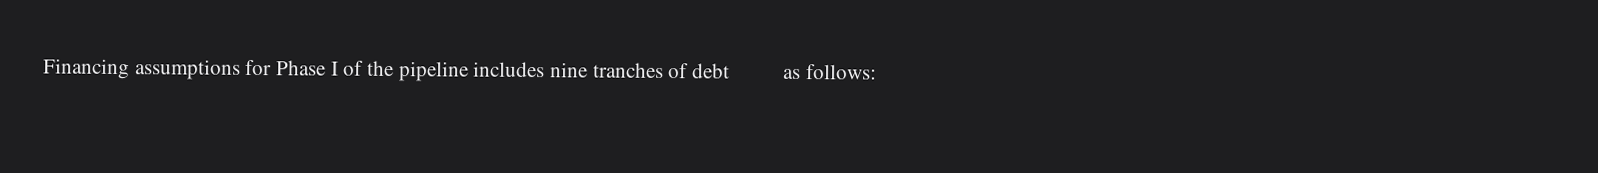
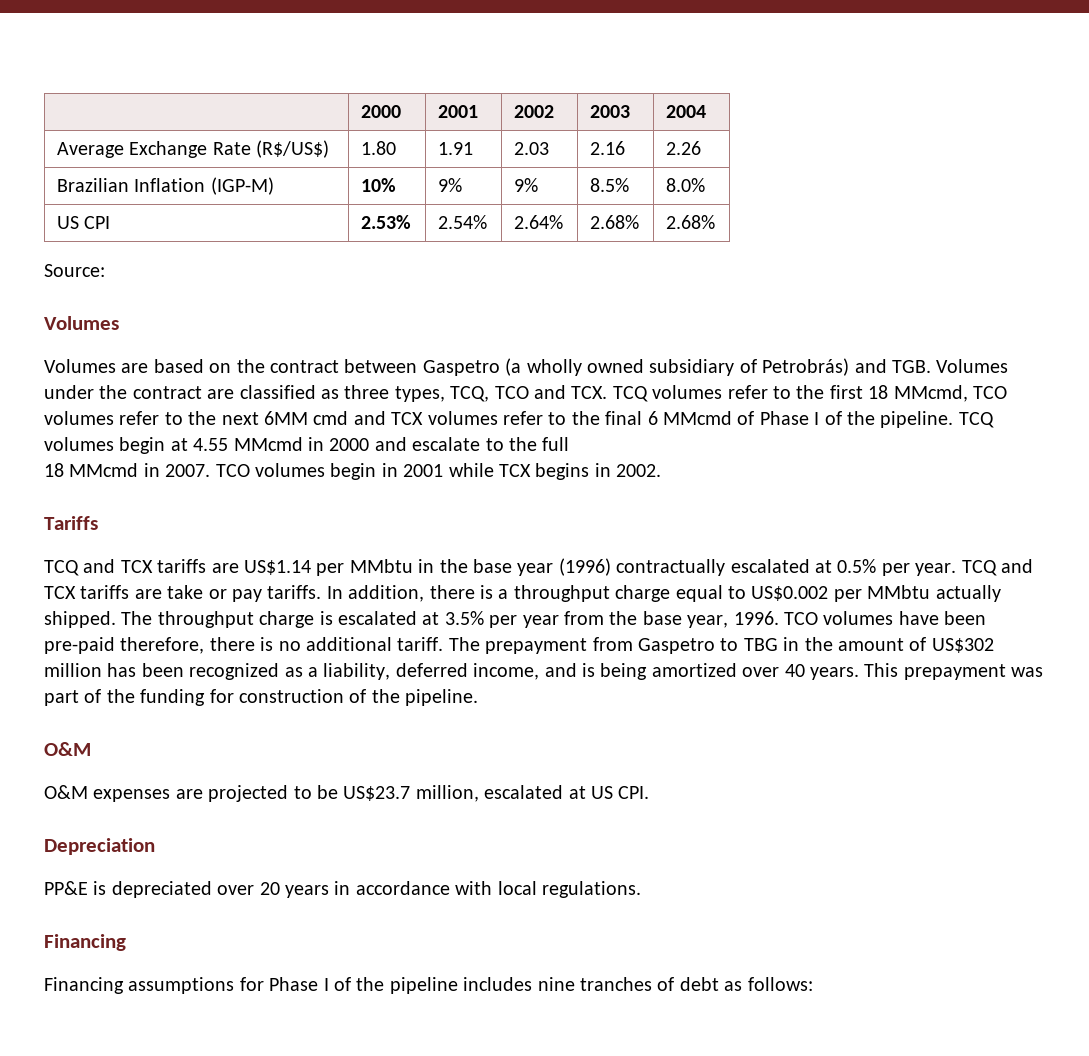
(43, 69) none -> [361,105,402,118] [438,105,479,118] [514,105,555,118] [590,105,631,118] [666,105,707,118] [57,140,330,158] [361,141,397,155] [438,142,474,155] [514,142,550,155] [590,141,626,155] [666,141,702,155] [57,177,274,195] [361,178,397,192] [438,178,463,192] [514,178,539,192] [590,178,630,192] [666,178,706,192] [57,216,111,229] [361,215,412,229] [438,215,488,229] [514,215,564,229] [590,215,640,229] [666,215,716,229] [44,264,105,277] [44,316,119,330] [44,358,1009,376] [44,385,1007,402] [44,411,994,428] [44,437,570,454] [44,463,662,480] [44,516,98,530] [44,558,1033,576] [44,585,1001,602] [44,611,987,628] [44,637,994,654] [44,663,1044,680] [44,689,479,706] [44,742,91,756] [44,785,650,802] [44,838,155,855] [44,881,641,898] [44,934,126,951] | 2000 | 2001 | 2002 | 2003 | 2004 // Average Exchange Rate (R$/US$) | 1.80 | 1.91 | 2.03 | 2.16 | 2.26 // Brazilian Inflation (IGP-M) | 10% | 9% | 9% | 8.5% | 8.0% // US CPI | 2.53% | 2.54% | 2.64% | 2.68% | 2.68% // Source: // Volumes // Volumes are based on the contract between Gaspetro (a wholly owned subsidiary of Petrobrás) and TGB. Volumes under the contract are classified as three types, TCQ, TCO and TCX. TCQ volumes refer to the first 18 MMcmd, TCO volumes refer to the next 6MM cmd and TCX volumes refer to the final 6 MMcmd of Phase I of the pipeline. TCQ volumes begin at 4.55 MMcmd in 2000 and escalate to the full // 18 MMcmd in 2007. TCO volumes begin in 2001 while TCX begins in 2002. // Tariffs // TCQ and TCX tariffs are US$1.14 per MMbtu in the base year (1996) contractually escalated at 0.5% per year. TCQ and TCX tariffs are take or pay tariffs. In addition, there is a throughput charge equal to US$0.002 per MMbtu actually shipped. The throughput charge is escalated at 3.5% per year from the base year, 1996. TCO volumes have been pre-paid therefore, there is no additional tariff. The prepayment from Gaspetro to TBG in the amount of US$302 million has been recognized as a liability, deferred income, and is being amortized over 40 years. This prepayment was part of the funding for construction of the pipeline. // O&M // O&M expenses are projected to be US$23.7 million, escalated at US CPI. // Depreciation // PP&E is depreciated over 20 years in accordance with local regulations. // Financing //

